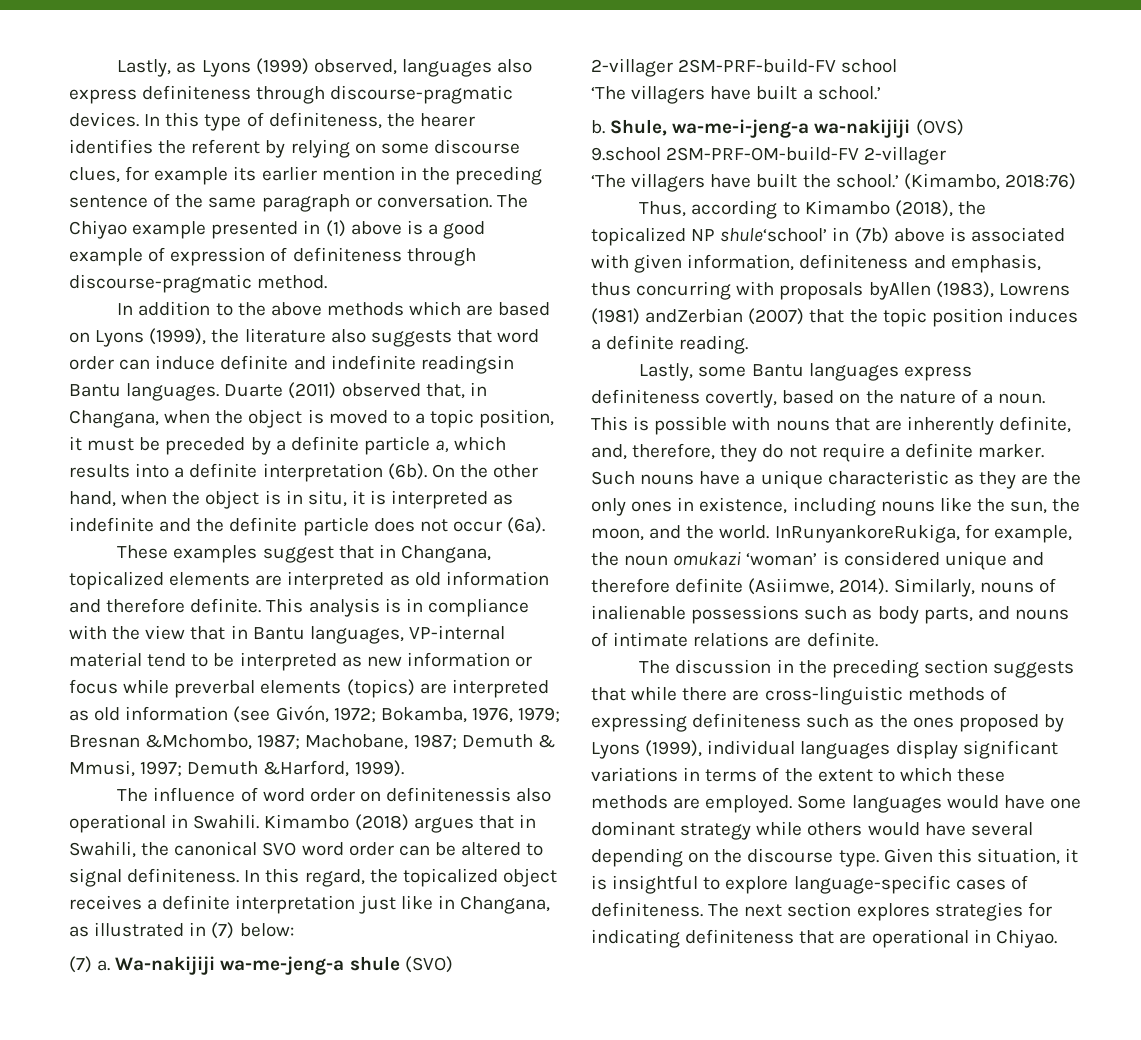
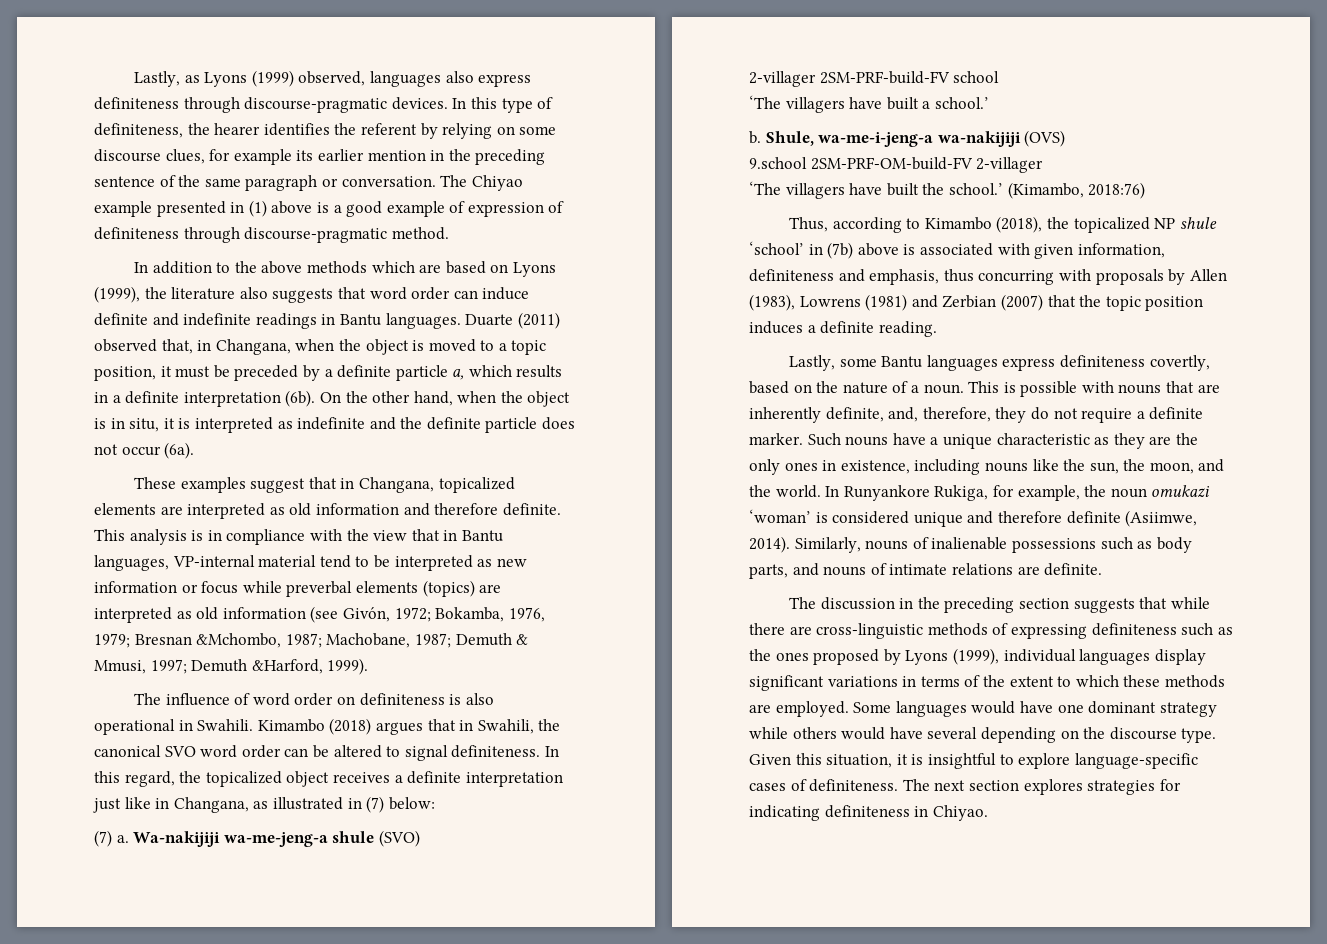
[420,355,514,374] readingsin -> [255,313,336,329] readings in
[135,463,170,478] into -> [94,392,108,403] in
[386,787,512,802] definitenessis -> [359,693,462,706] definiteness is
[720,228,828,242] shule‘school’ -> [1179,217,1217,229] [749,241,804,255] shule ‘school’
[868,282,931,300] byAllen -> [1168,269,1227,285] by Allen
[645,308,744,323] andZerbian -> [911,295,997,308] and Zerbian
[774,524,960,543] InRunyankoreRukiga, -> [825,485,989,501] In Runyankore Rukiga,
[799,929,969,948] that are operational -> (910, 811) none

